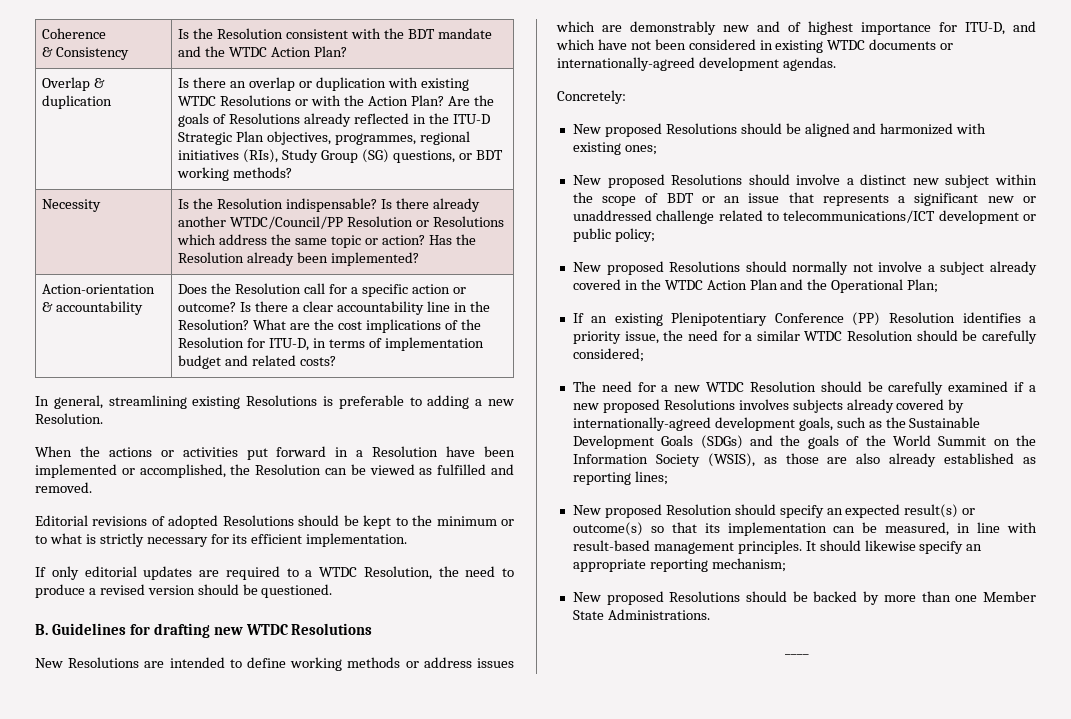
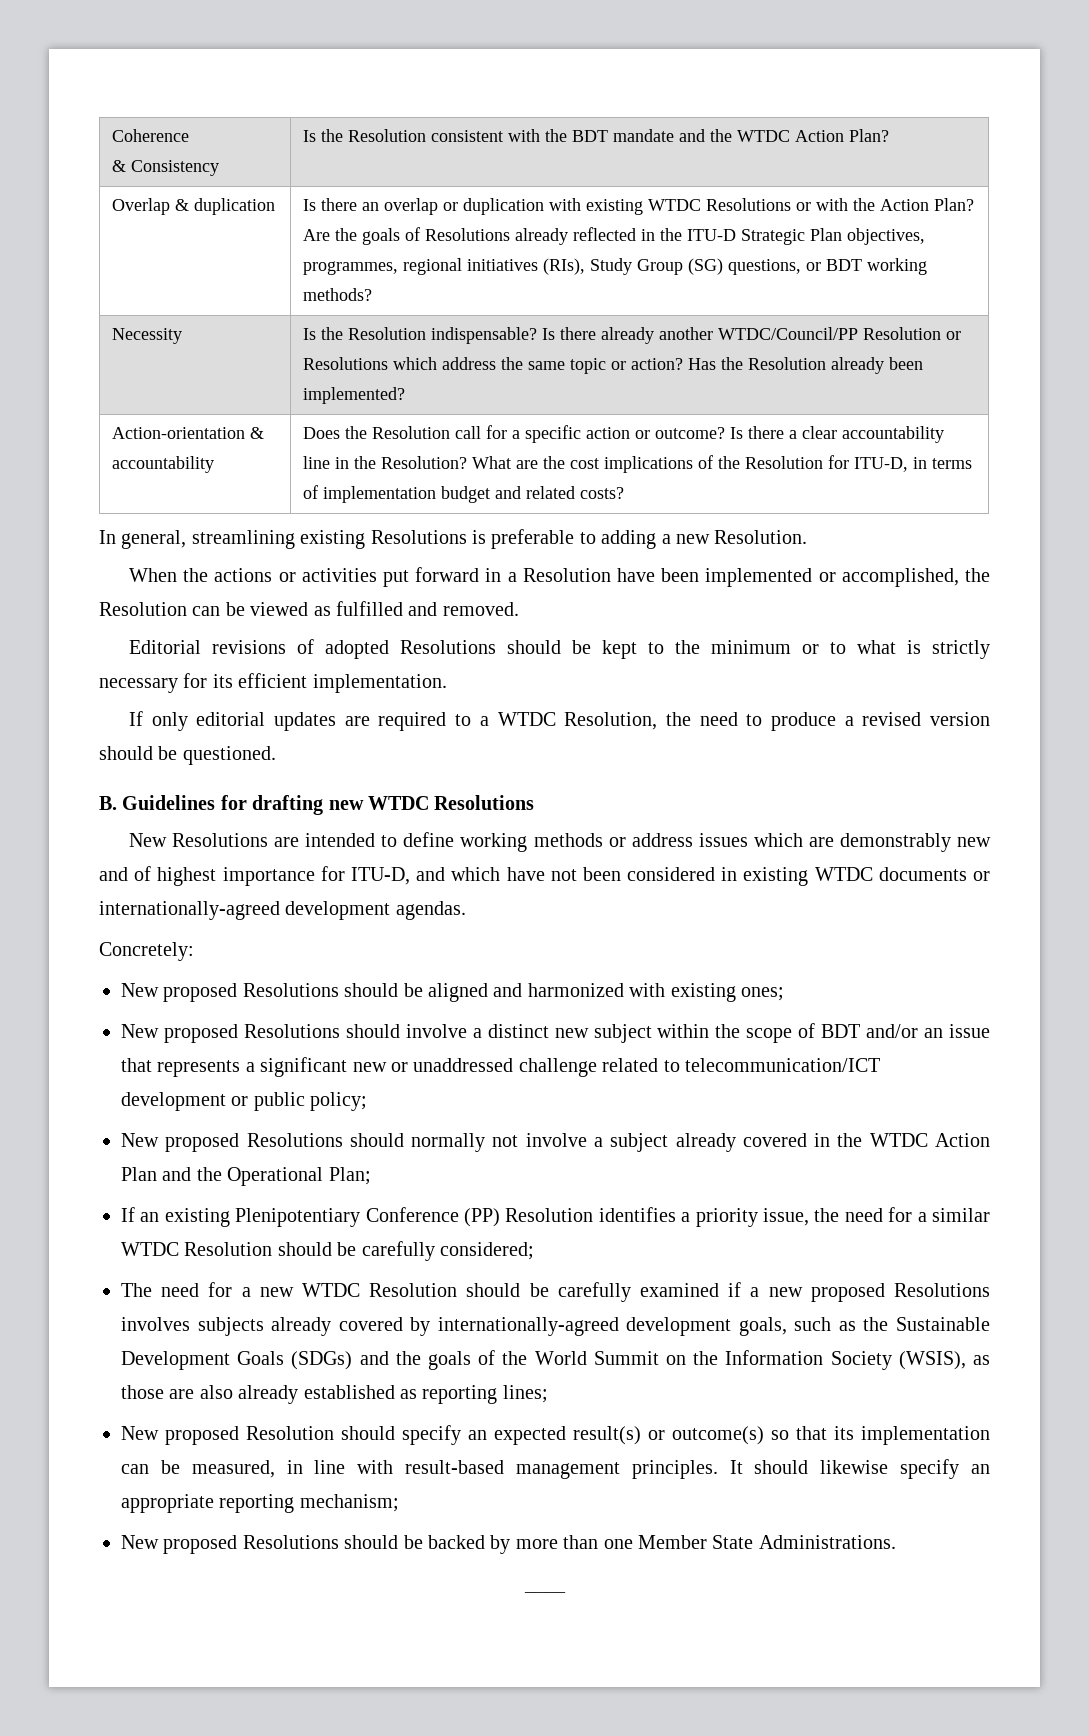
[701,196,715,203] or -> [866,1024,919,1038] and/or
[783,210,936,223] telecommunications/ICT -> [684,1058,880,1072] telecommunication/ICT

